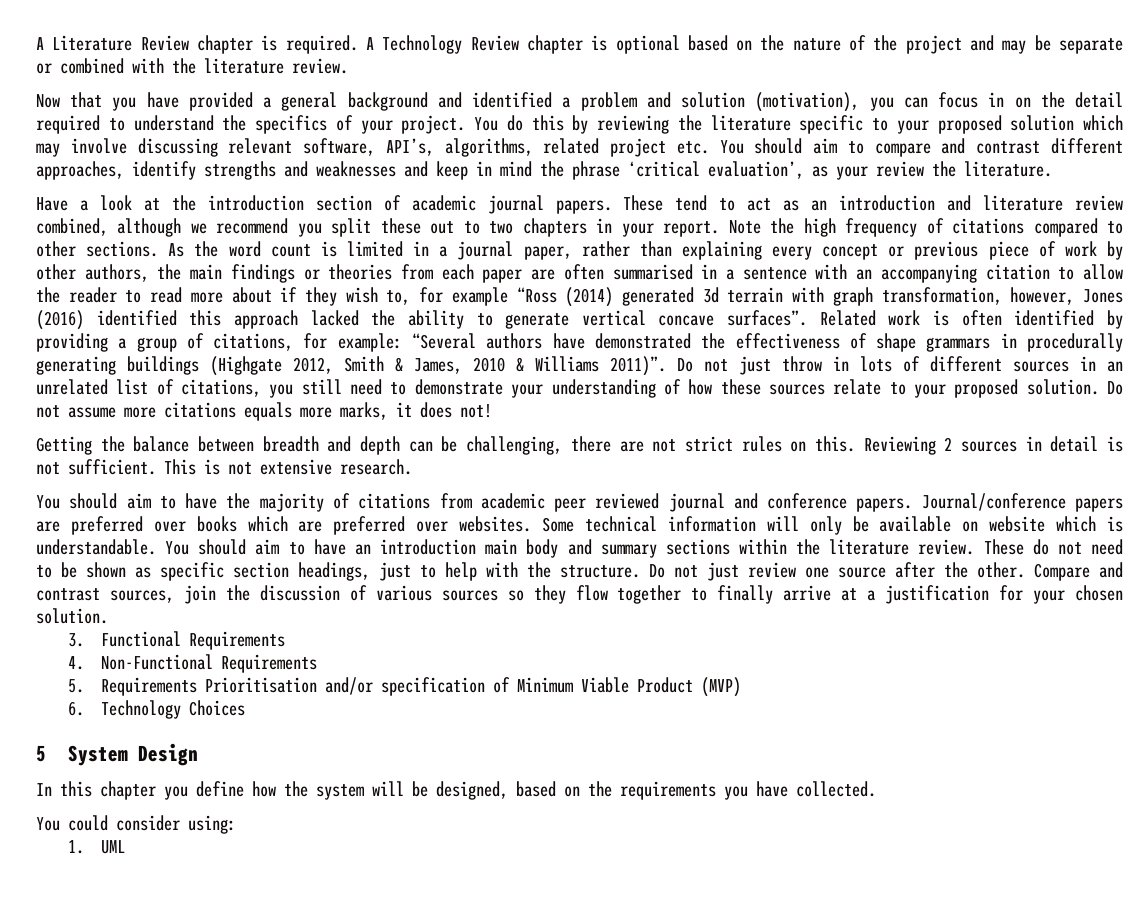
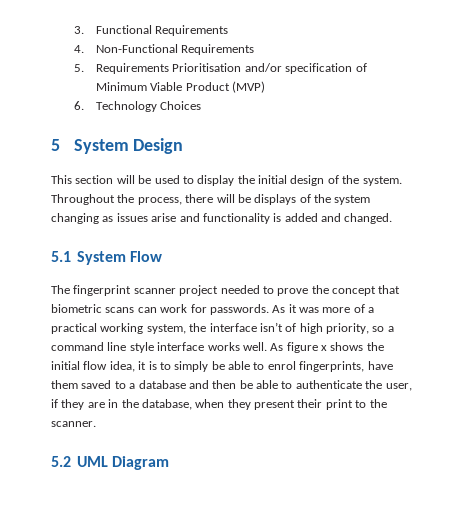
[36,35,1124,54] [36,58,348,74] [36,92,1123,112] [36,115,1123,134] [36,138,1123,157] [36,161,1052,180] [36,195,1124,214] [36,218,1123,237] [36,241,1123,260] [36,264,1123,283] [36,287,1123,307] [36,310,1123,330] [36,333,1123,352] [36,356,1123,376] [36,379,1124,398] [36,402,492,421] [36,436,1123,455] [36,459,412,475] [36,493,1124,512] [36,516,1124,535] [36,539,1123,558] [36,562,1123,581] [36,585,1124,604] [36,608,108,624] A Literature Review chapter is required. A Technology Review chapter is optional based on the nature of the project and may be separate or combined with the literature review. // Now that you have provided a general background and identified a problem and solution (motivation), you can focus in on the detail required to understand the specifics of your project. You do this by reviewing the literature specific to your proposed solution which may involve discussing relevant software, API’s, algorithms, related project etc. You should aim to compare and contrast different approaches, identify strengths and weaknesses and keep in mind the phrase ‘critical evaluation’, as your review the literature. // Have a look at the introduction section of academic journal papers. These tend to act as an introduction and literature review combined, although we recommend you split these out to two chapters in your report. Note the high frequency of citations compared to other sections. As the word count is limited in a journal paper, rather than explaining every concept or previous piece of work by other authors, the main findings or theories from each paper are often summarised in a sentence with an accompanying citation to allow the reader to read more about if they wish to, for example “Ross (2014) generated 3d terrain with graph transformation, however, Jones (2016) identified this approach lacked the ability to generate vertical concave surfaces”. Related work is often identified by providing a group of citations, for example: “Several authors have demonstrated the effectiveness of shape grammars in procedurally generating buildings (Highgate 2012, Smith & James, 2010 & Williams 2011)”. Do not just throw in lots of different sources in an unrelated list of citations, you still need to demonstrate your understanding of how these sources relate to your proposed solution. Do not assume more citations equals more marks, it does not! // Getting the balance between breadth and depth can be challenging, there are not strict rules on this. Reviewing 2 sources in detail is not sufficient. This is not extensive research. // You should aim to have the majority of citations from academic peer reviewed journal and conference papers. Journal/conference papers are preferred over books which are preferred over websites. Some technical information will only be available on website which is understandable. You should aim to have an introduction main body and summary sections within the literature review. These do not need to be shown as specific section headings, just to help with the structure. Do not just review one source after the other. Compare and contrast sources, join the discussion of various sources so they flow together to finally arrive at a justification for your chosen solution. // -> (73, 30) none
[36,781,876,800] [36,815,236,834] [68,840,125,854] In this chapter you define how the system will be designed, based on the requirements you have collected. // You could consider using: // 1. UML -> [51,175,402,186] [51,194,371,205] [51,213,393,224] [51,251,163,265] [51,285,401,296] [51,304,375,315] [51,322,394,334] [51,342,384,353] [51,361,393,372] [51,380,412,391] [51,399,387,410] [51,421,96,427] [51,456,170,470] This section will be used to display the initial design of the system. Throughout the process, there will be displays of the system changing as issues arise and functionality is added and changed. // 5.1 System Flow // The fingerprint scanner project needed to prove the concept that biometric scans can work for passwords. As it was more of a practical working system, the interface isn’t of high priority, so a command line style interface works well. As figure x shows the initial flow idea, it is to simply be able to enrol fingerprints, have them saved to a database and then be able to authenticate the user, if they are in the database, when they present their print to the scanner. // 5.2 UML Diagram

